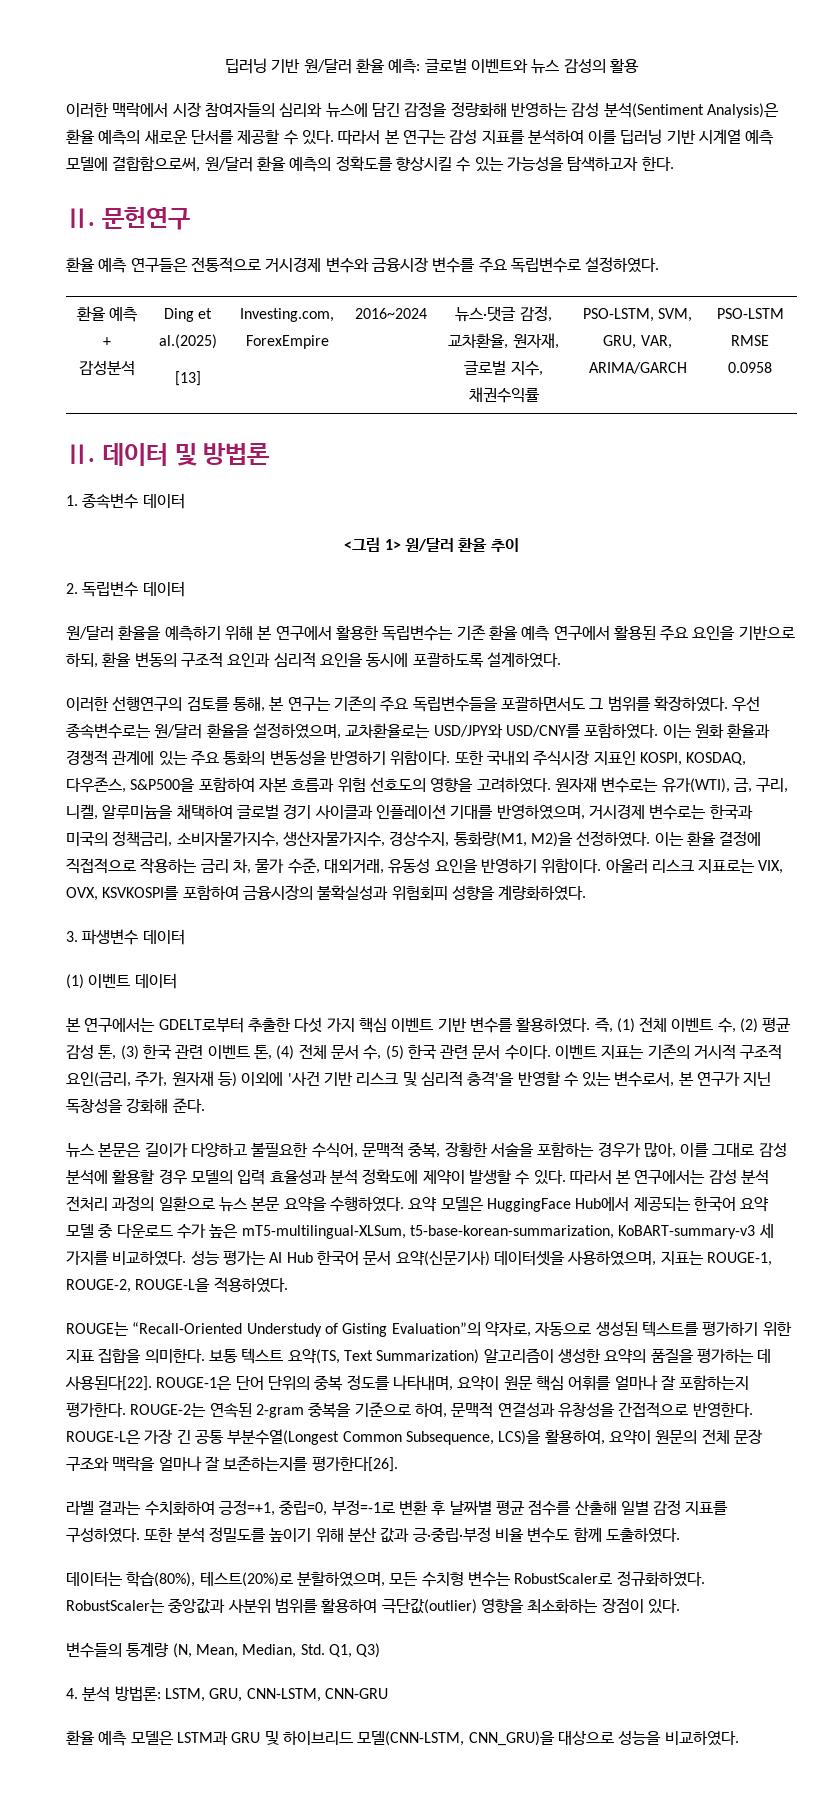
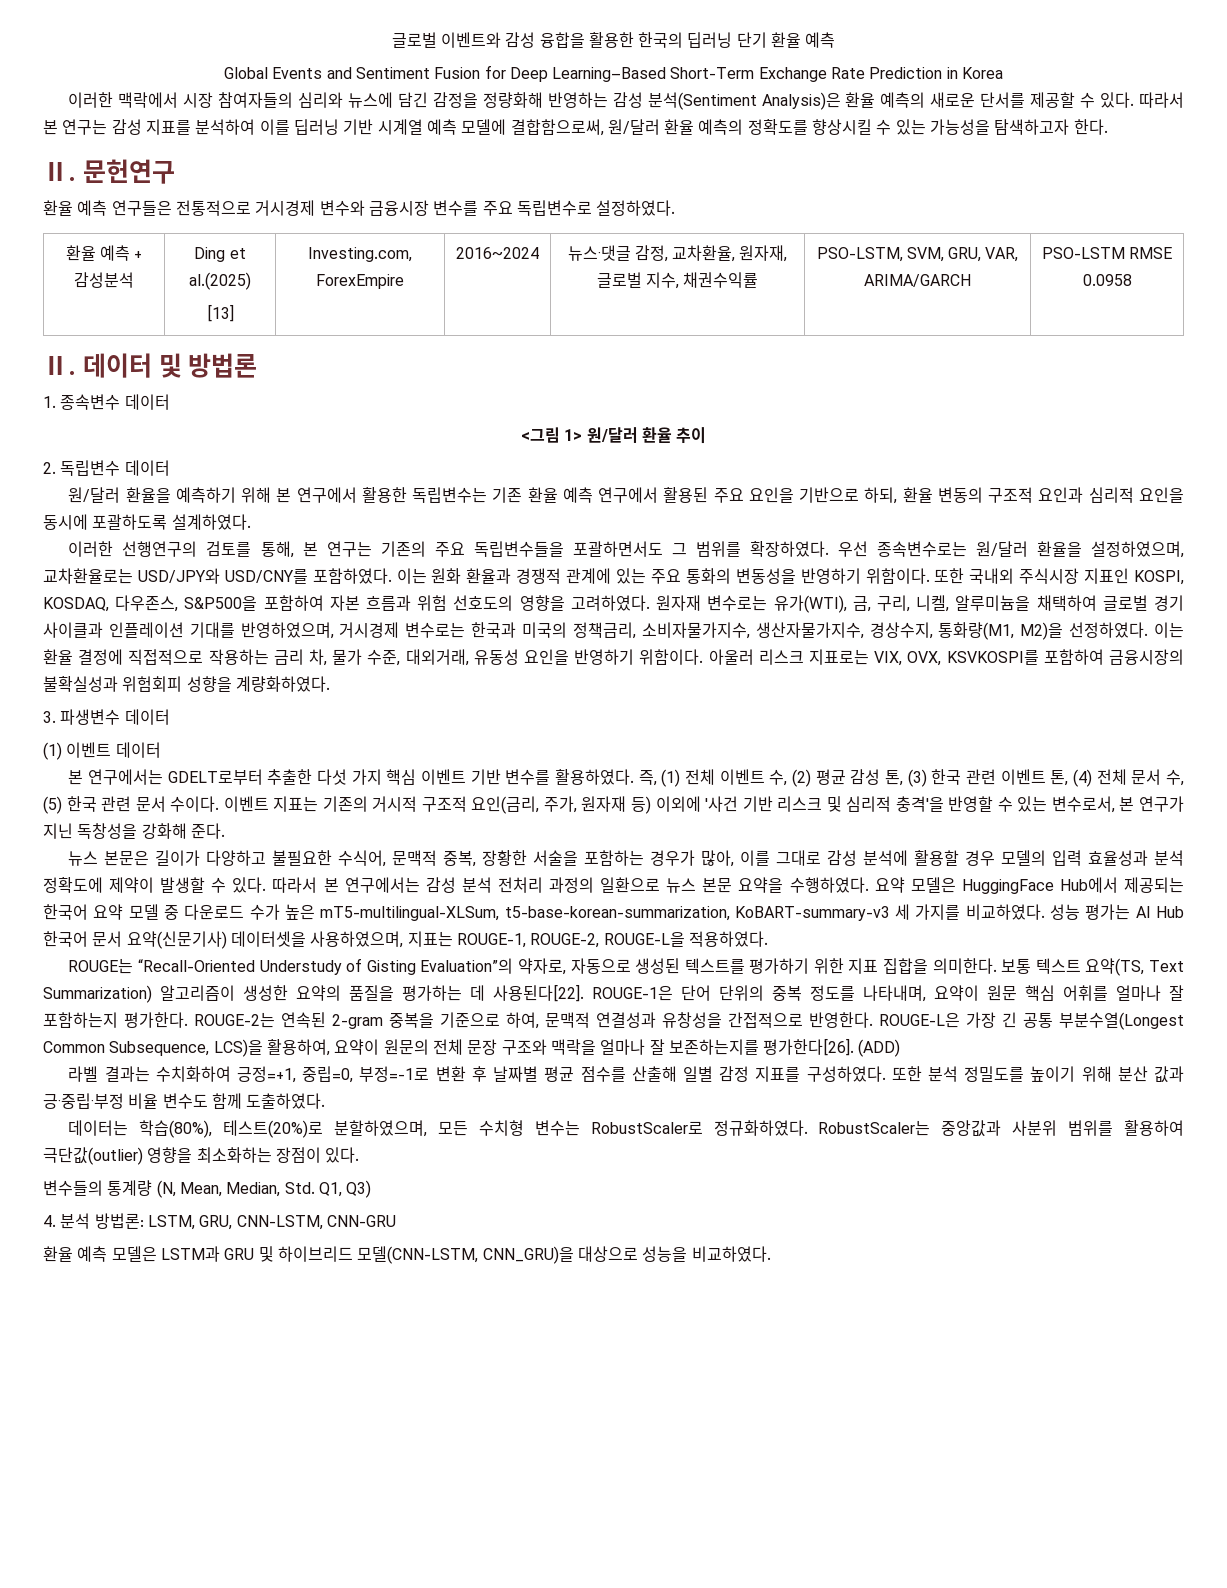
[225,58,639,74] 딥러닝 기반 원/달러 환율 예측: 글로벌 이벤트와 뉴스 감성의 활용 -> [391,32,836,48] [223,65,1004,82] 글로벌 이벤트와 감성 융합을 활용한 한국의 딥러닝 단기 환율 예측 // Global Events and Sentiment Fusion for Deep Learning–Based Short-Term Exchange Rate Prediction in Korea
(398, 1464) none -> [858,1039,901,1057] (ADD)

